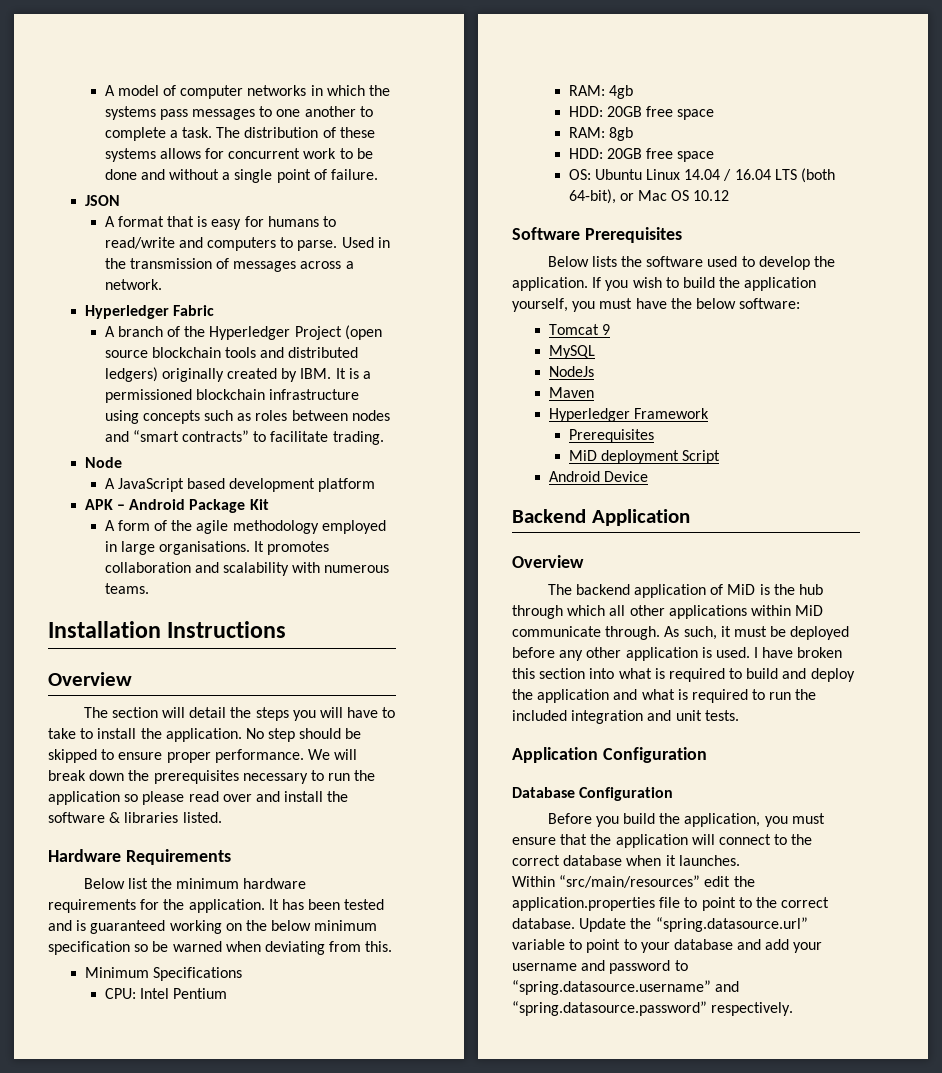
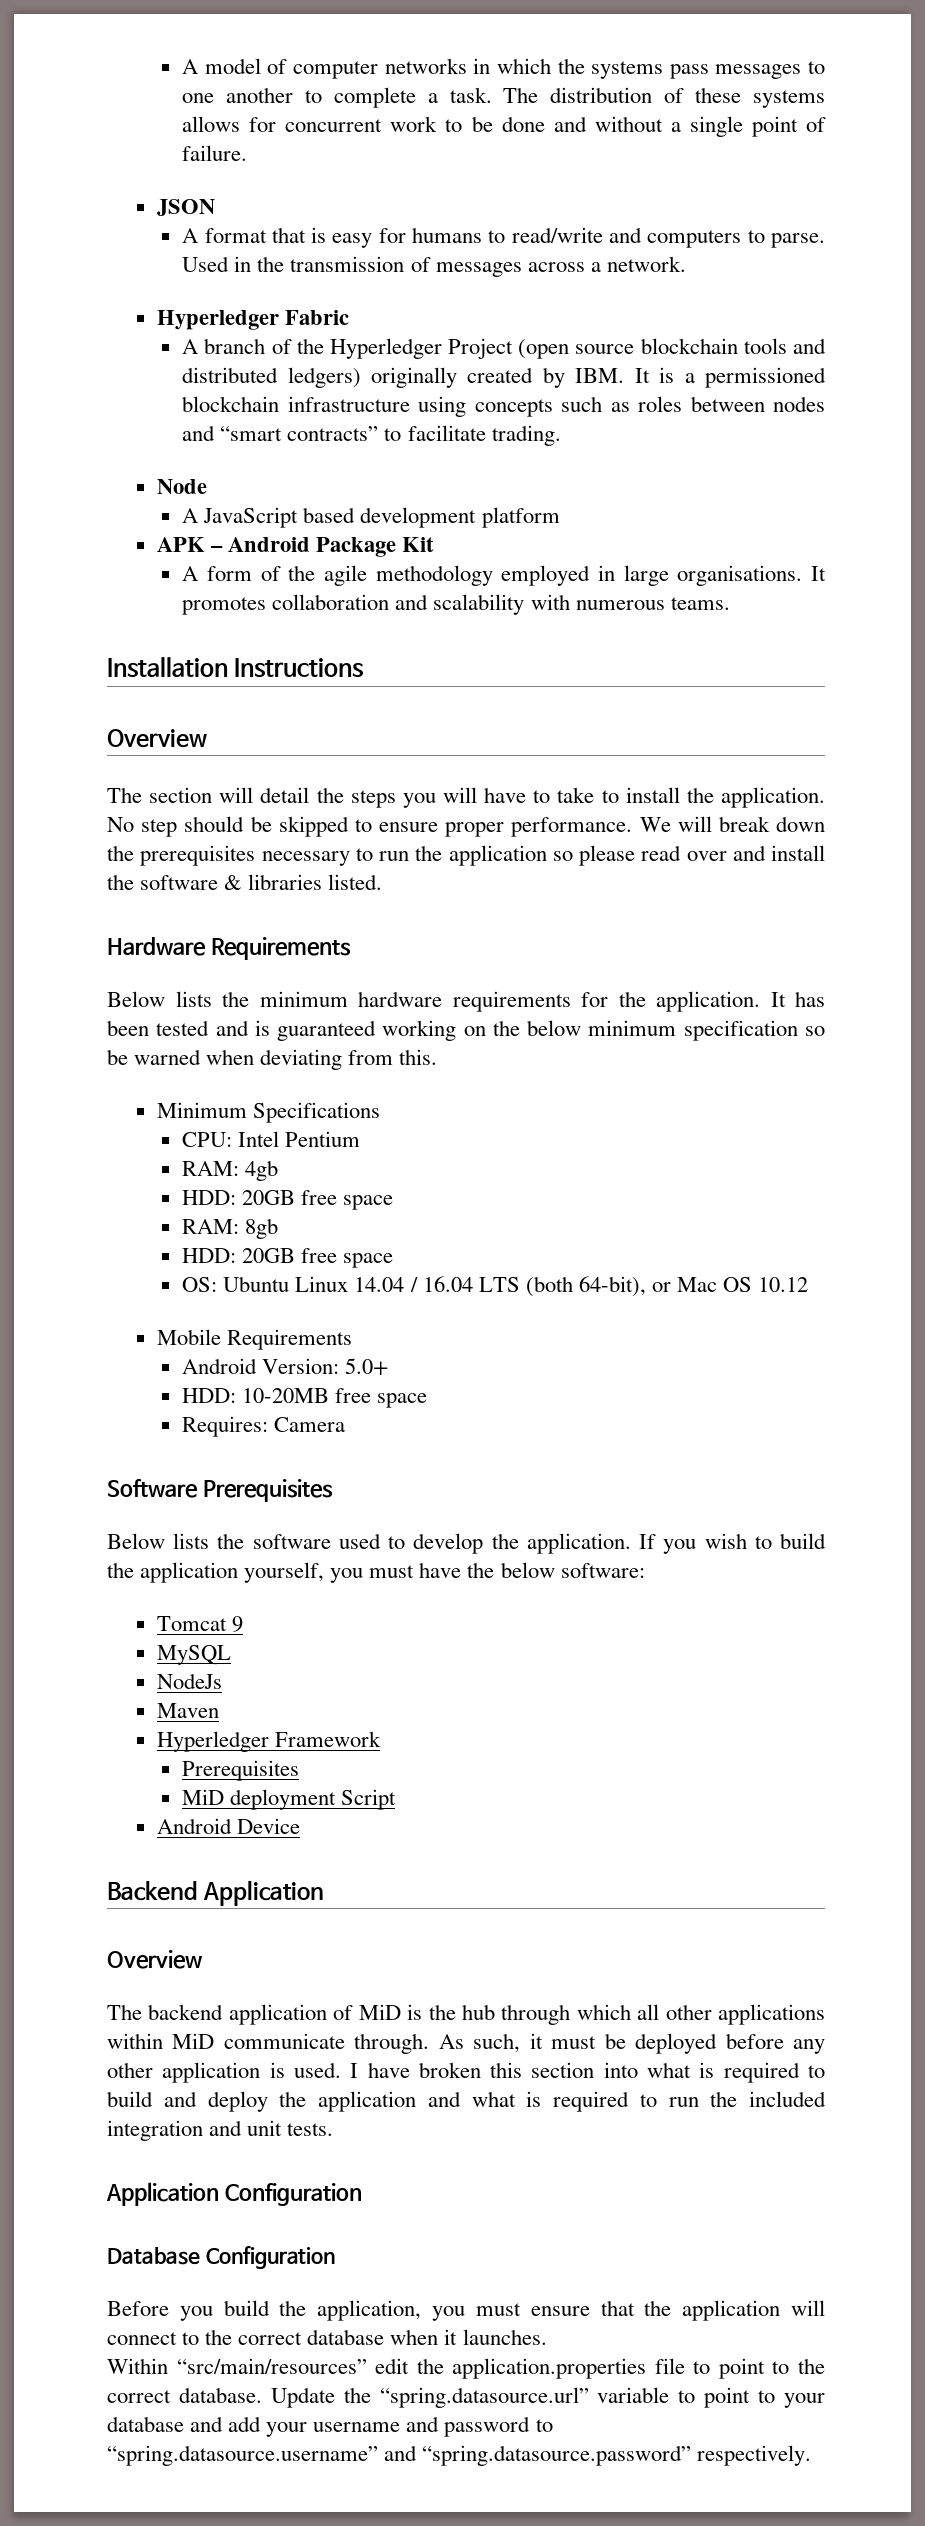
[127,878,148,889] list -> [175,991,212,1007] lists
(730, 195) none -> [156,1329,353,1350] [182,1358,389,1375] [182,1388,428,1408] [182,1416,346,1437] // Mobile Requirements // Android Version: 5.0+ // HDD: 10-20MB free space // Requires: Camera

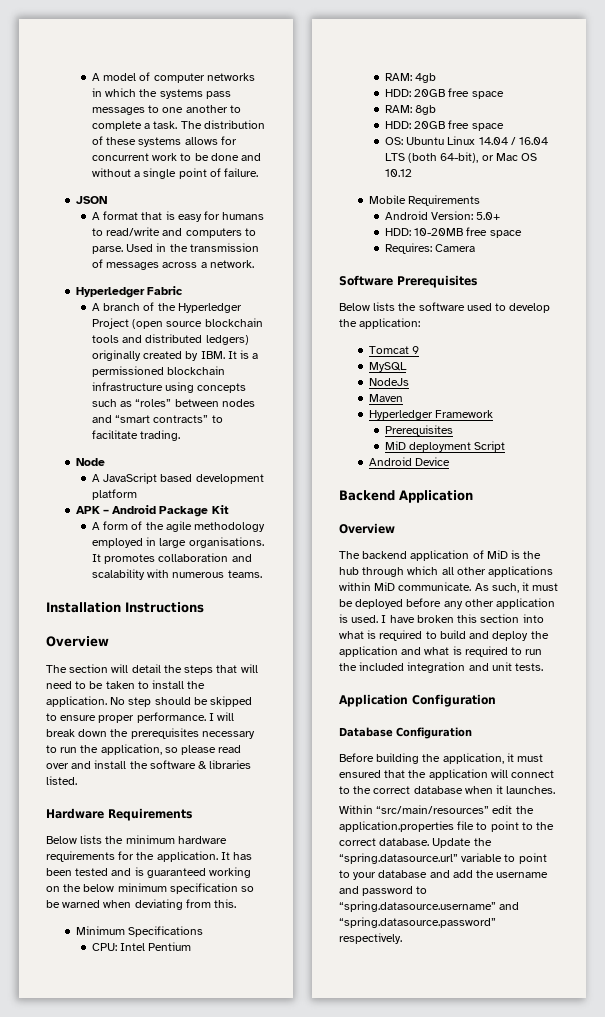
[638,396,683,412] roles -> [135,399,172,407] “roles”
[402,787,595,808] you will have to take -> [216,664,258,673] [46,681,135,689] that will need to be taken
[639,817,671,832] We -> [208,713,214,721] I
[448,845,547,866] application -> [100,744,162,755] application,
[526,1533,827,1554] [107,1562,645,1583] application. If you wish to build the application yourself, you must have the below software: -> [359,318,421,329] application:
[223,2033,430,2054] communicate through. -> [398,582,472,591] communicate.
[179,2300,590,2321] you build the application, you must ensure -> [376,753,544,764] [339,770,381,778] building the application, it must ensured
[266,2422,308,2437] your -> [476,870,495,878] the

